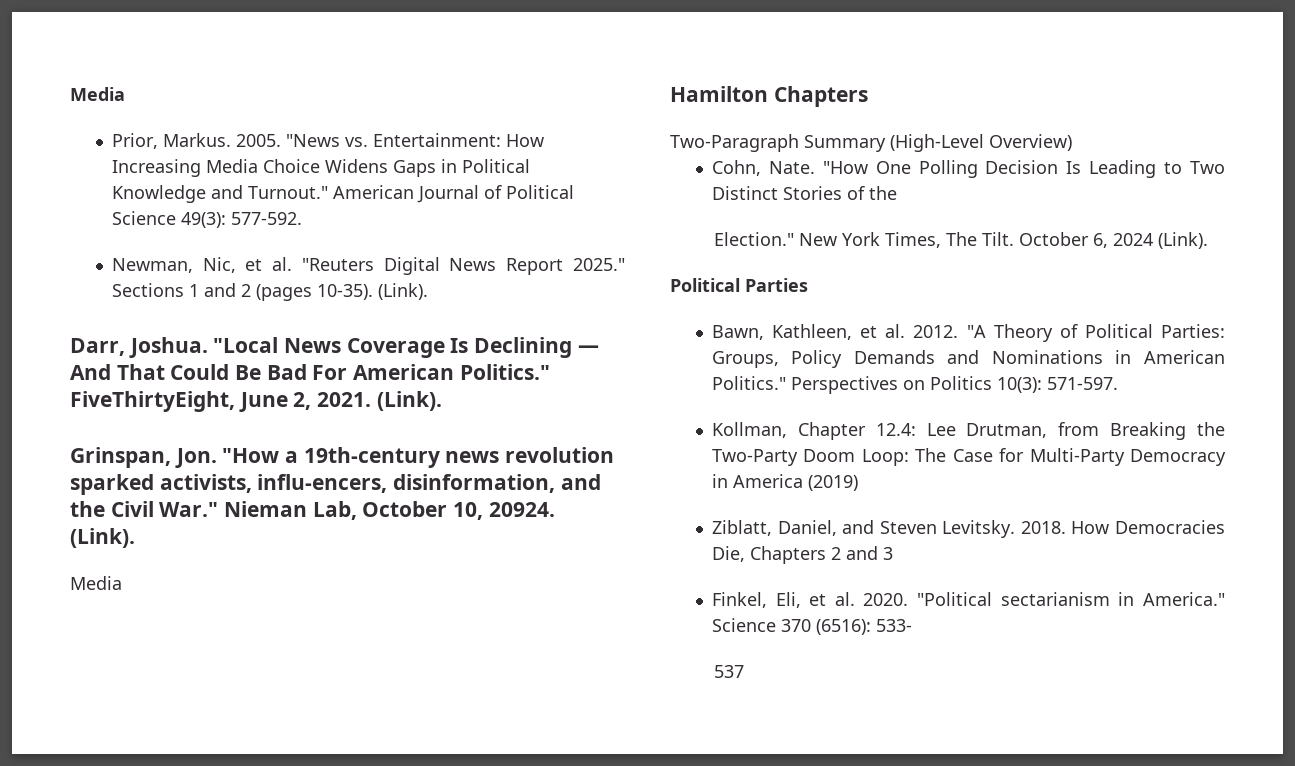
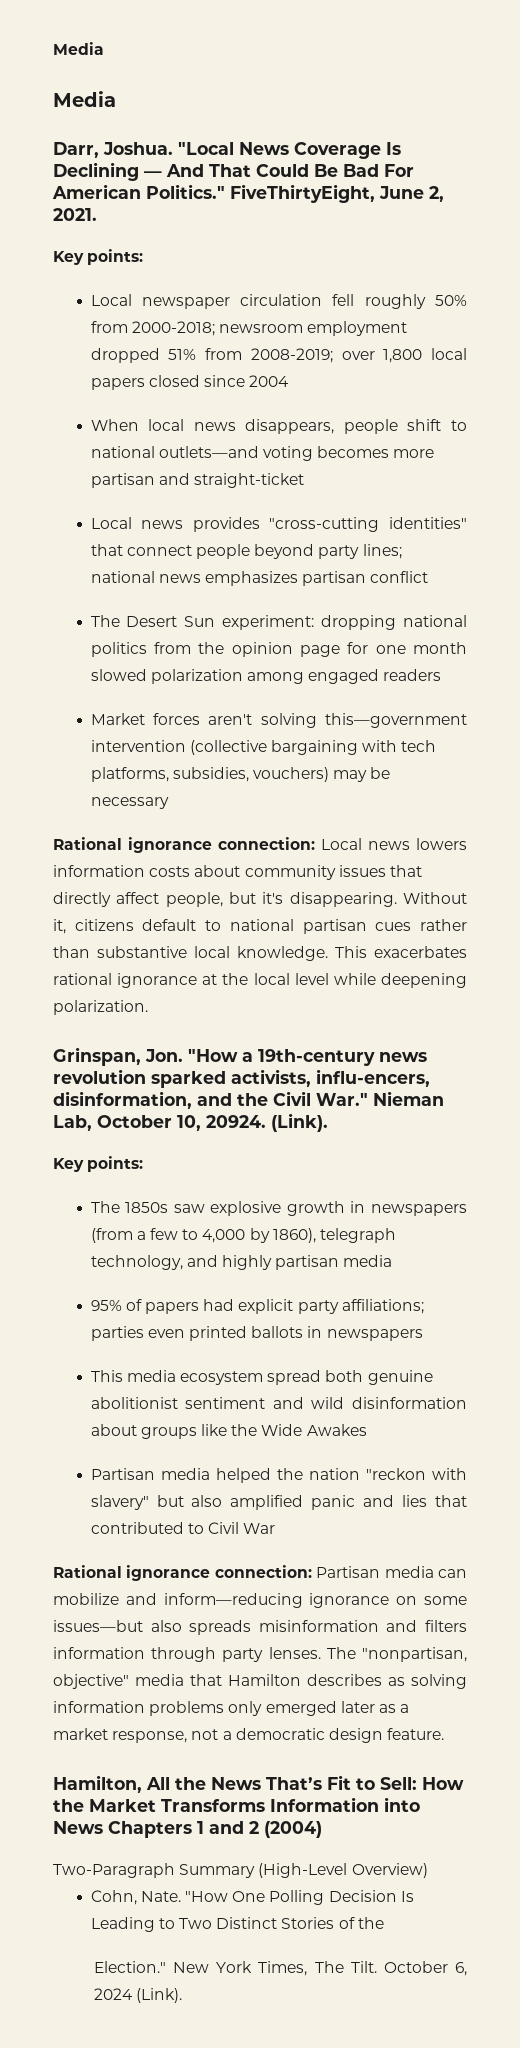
[70,87,125,101] [111,133,544,149] [111,159,530,177] [111,185,574,203] [111,211,302,228] [111,257,625,275] [111,283,428,301] Media // Prior, Markus. 2005. "News vs. Entertainment: How Increasing Media Choice Widens Gaps in Political Knowledge and Turnout." American Journal of Political Science 49(3): 577-592. // Newman, Nic, et al. "Reuters Digital News Report 2025." Sections 1 and 2 (pages 10-35). (Link). -> [53,42,104,55] [53,91,116,107] Media // Media
[376,391,442,411] (Link). -> [53,249,144,265] [90,294,467,309] [90,321,408,336] [90,348,468,363] [90,375,290,390] [90,419,468,434] [90,446,435,461] [90,473,304,488] [90,517,467,532] [90,544,402,559] [90,571,429,586] [90,615,468,630] [90,642,467,657] [90,669,442,684] [90,713,467,728] [90,740,437,755] [90,767,391,782] [90,797,169,809] [53,837,467,853] [53,865,422,880] [53,892,467,907] [53,919,467,934] [53,946,467,961] [53,973,467,988] [53,1000,148,1015] // Key points: // Local newspaper circulation fell roughly 50% from 2000-2018; newsroom employment dropped 51% from 2008-2019; over 1,800 local papers closed since 2004 // When local news disappears, people shift to national outlets—and voting becomes more partisan and straight-ticket // Local news provides "cross-cutting identities" that connect people beyond party lines; national news emphasizes partisan conflict // The Desert Sun experiment: dropping national politics from the opinion page for one month slowed polarization among engaged readers // Market forces aren't solving this—government intervention (collective bargaining with tech platforms, subsidies, vouchers) may be necessary // Rational ignorance connection: Local news lowers information costs about community issues that directly affect people, but it's disappearing. Without it, citizens default to national partisan cues rather than substantive local knowledge. This exacerbates rational ignorance at the local level while deepening polarization.
[70,576,122,590] [670,86,868,107] Media // Hamilton Chapters -> [53,1156,144,1172] [90,1201,467,1216] [90,1228,396,1243] [90,1255,393,1270] [90,1299,424,1314] [90,1326,423,1341] [90,1370,433,1385] [90,1397,467,1409] [90,1424,367,1439] [90,1468,467,1483] [90,1495,467,1510] [90,1522,276,1534] [53,1565,467,1581] [53,1593,467,1608] [53,1620,467,1635] [53,1647,467,1662] [53,1674,467,1689] [53,1701,410,1716] [53,1728,445,1743] [53,1775,464,1793] [53,1797,420,1812] [53,1821,322,1838] Key points: // The 1850s saw explosive growth in newspapers (from a few to 4,000 by 1860), telegraph technology, and highly partisan media // 95% of papers had explicit party affiliations; parties even printed ballots in newspapers // This media ecosystem spread both genuine abolitionist sentiment and wild disinformation about groups like the Wide Awakes // Partisan media helped the nation "reckon with slavery" but also amplified panic and lies that contributed to Civil War // Rational ignorance connection: Partisan media can mobilize and inform—reducing ignorance on some issues—but also spreads misinformation and filters information through party lenses. The "nonpartisan, objective" media that Hamilton describes as solving information problems only emerged later as a market response, not a democratic design feature. // Hamilton, All the News That’s Fit to Sell: How the Market Transforms Information into News Chapters 1 and 2 (2004)
[670,278,808,292] [711,324,1225,342] [711,350,1225,368] [711,376,1118,394] [711,422,1225,440] [711,448,1226,466] [711,474,858,491] [711,520,1225,538] [711,546,893,564] [711,592,1225,608] [711,618,912,635] [714,665,745,678] // Political Parties // Bawn, Kathleen, et al. 2012. "A Theory of Political Parties: Groups, Policy Demands and Nominations in American Politics." Perspectives on Politics 10(3): 571-597. // Kollman, Chapter 12.4: Lee Drutman, from Breaking the Two-Party Doom Loop: The Case for Multi-Party Democracy in America (2019) // Ziblatt, Daniel, and Steven Levitsky. 2018. How Democracies Die, Chapters 2 and 3 // Finkel, Eli, et al. 2020. "Political sectarianism in America." Science 370 (6516): 533- // 537 -> (183, 1995) none

